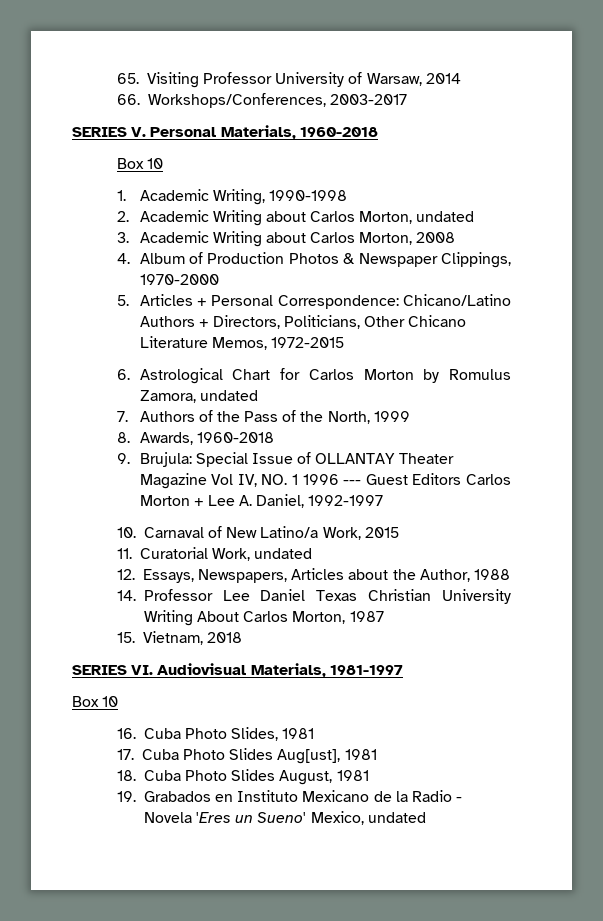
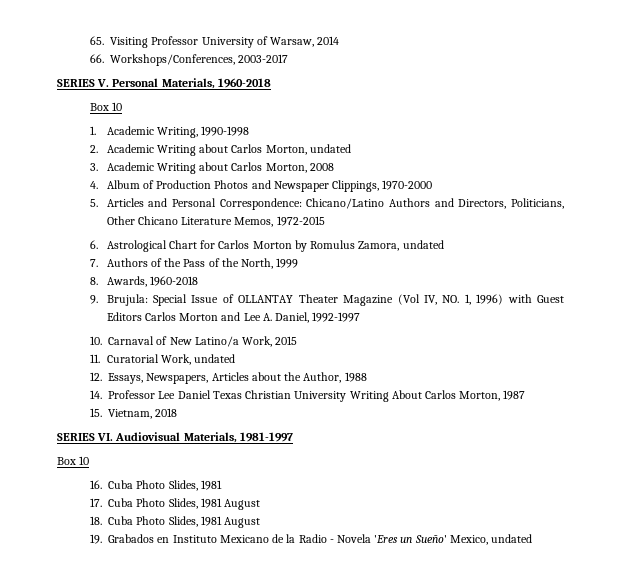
[343,253,356,264] & -> [251,180,271,189] and
[196,298,207,306] + -> [148,198,168,207] and
[198,319,209,327] + -> [434,198,454,207] and
[211,474,234,485] Vol -> [397,294,420,305] (Vol
[291,474,362,485] 1 1996 --- -> [464,294,532,305] 1, 1996) with
[193,498,204,506] + -> [221,312,241,321] and
[229,748,377,764] Slides Aug[ust], 1981 -> [168,498,261,510] Slides, 1981 August
[231,769,369,785] Slides August, 1981 -> [168,516,261,528] Slides, 1981 August
[257,812,307,823] Sueno' -> [414,535,447,543] Sueño'

